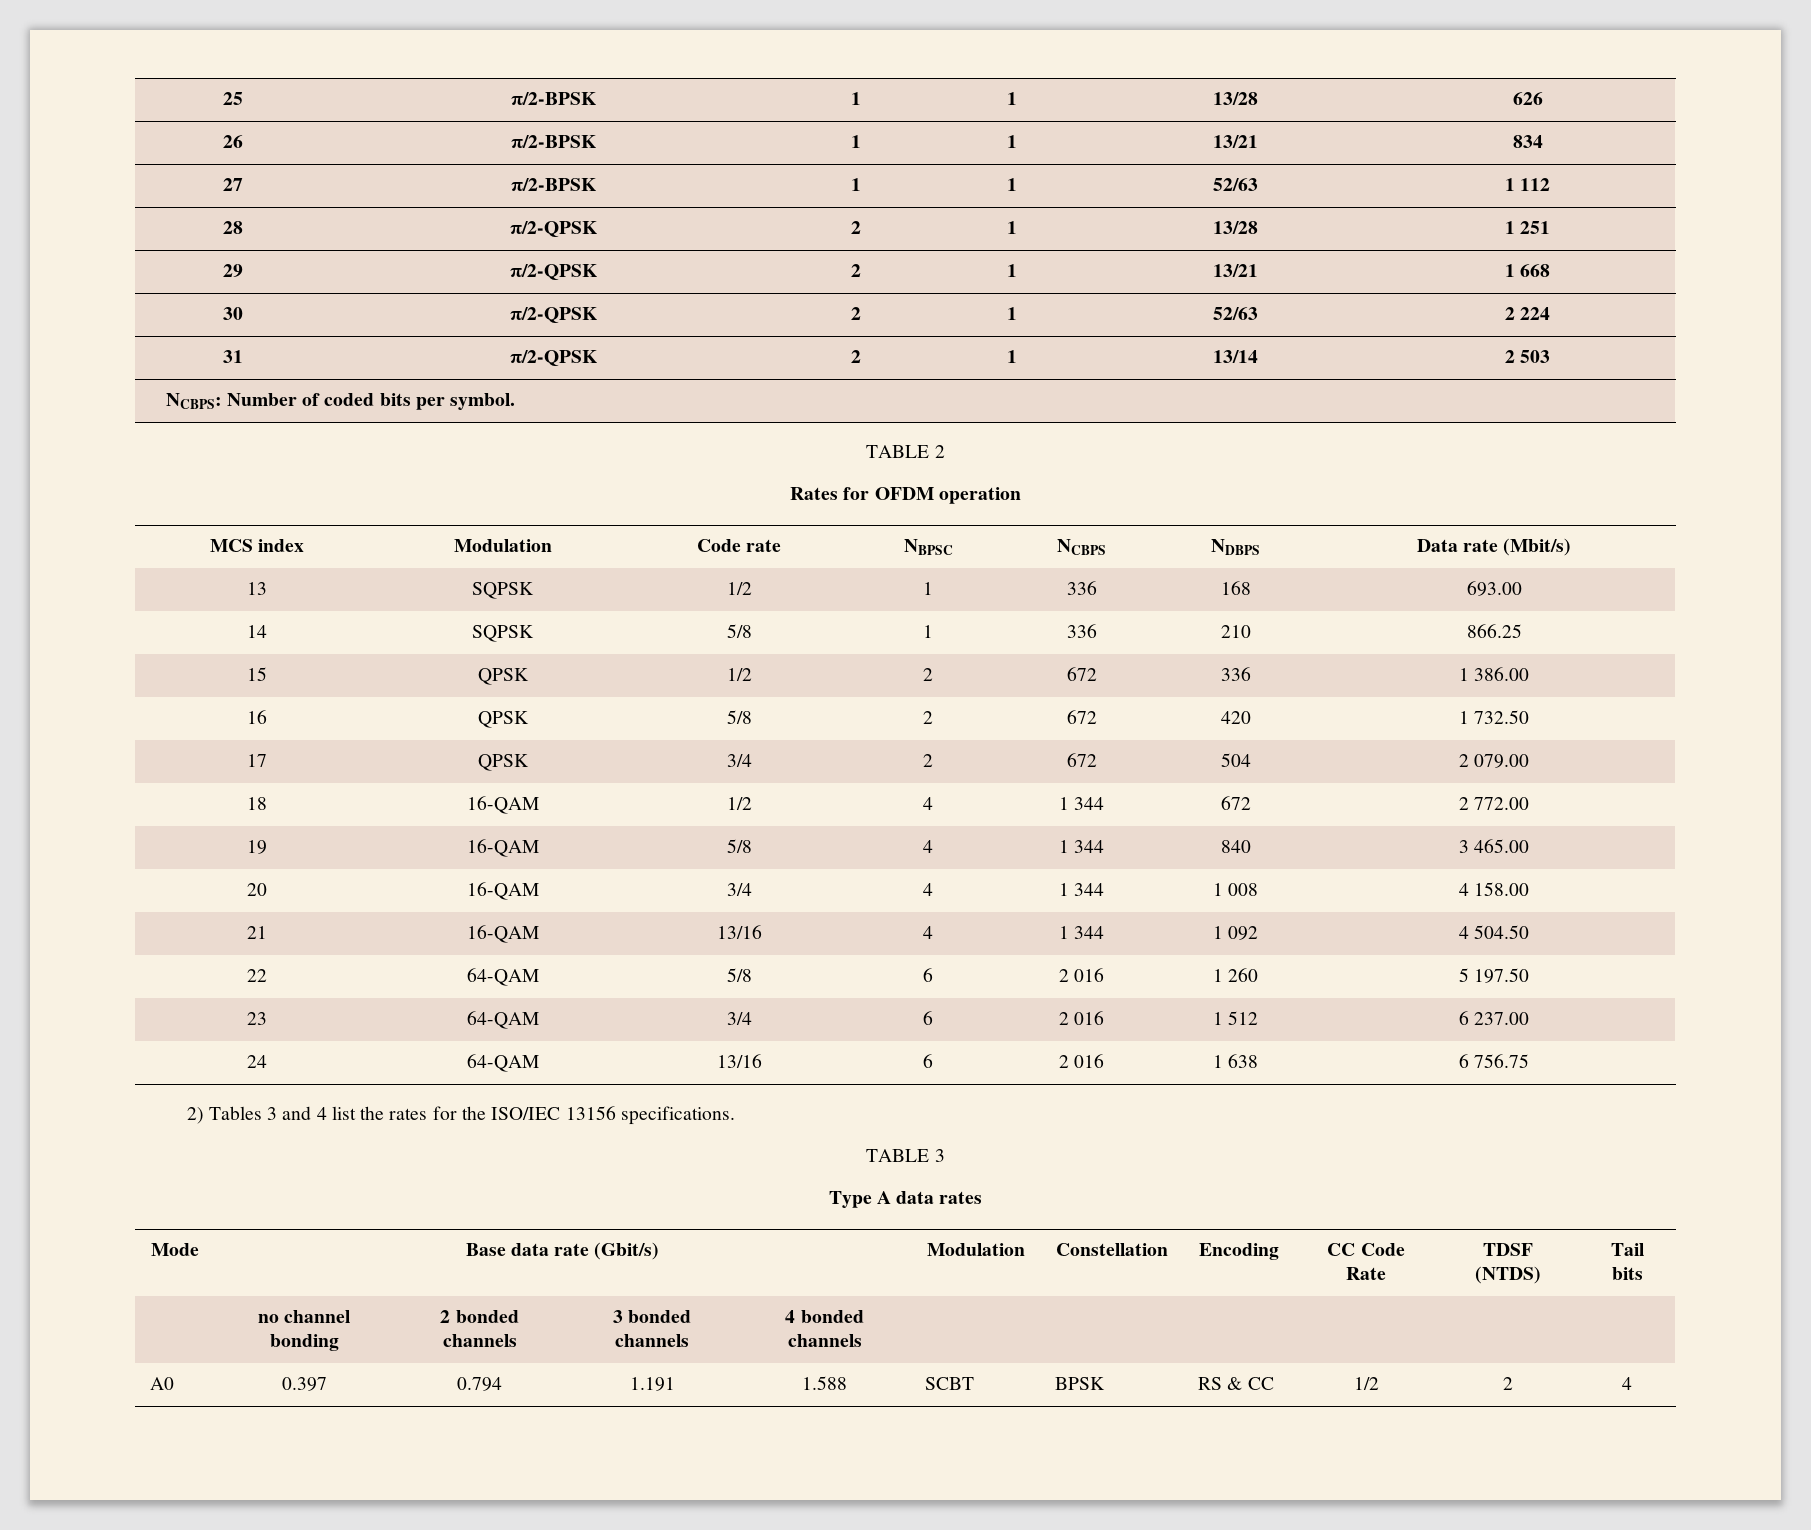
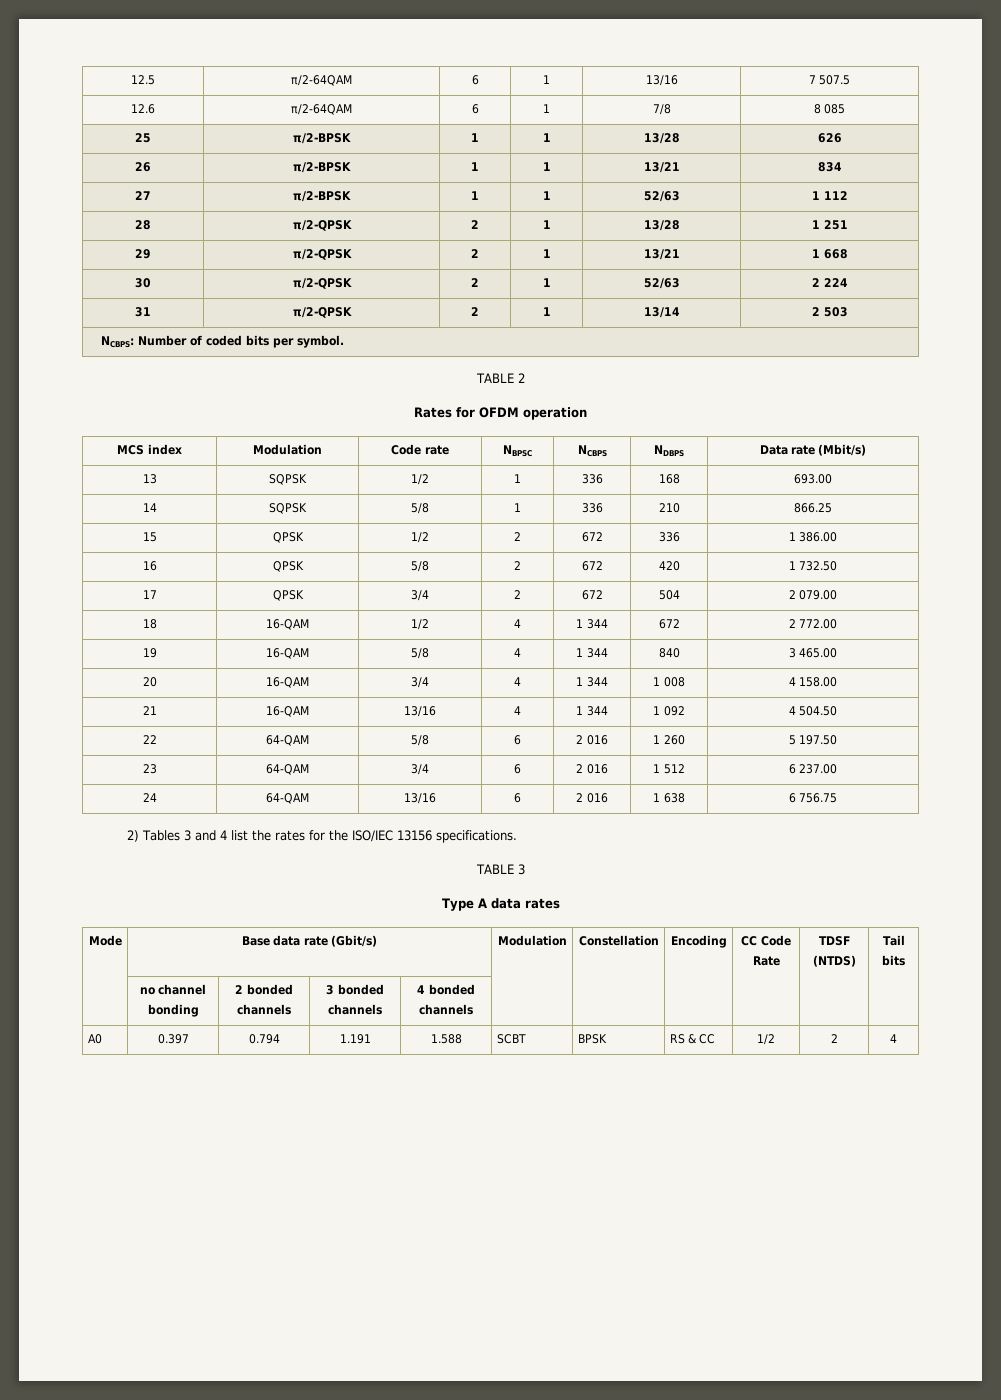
(222, 98) none -> [131,75,155,85] [291,75,352,86] [471,75,479,85] [543,75,550,84] [645,75,678,86] [808,75,851,85] [131,104,155,114] [291,104,352,115] [471,104,479,114] [543,104,550,113] [652,104,671,115] [813,104,846,114] 12.5 | π/2-64QAM | 6 | 1 | 13/16 | 7 507.5 // 12.6 | π/2-64QAM | 6 | 1 | 7/8 | 8 085 //

